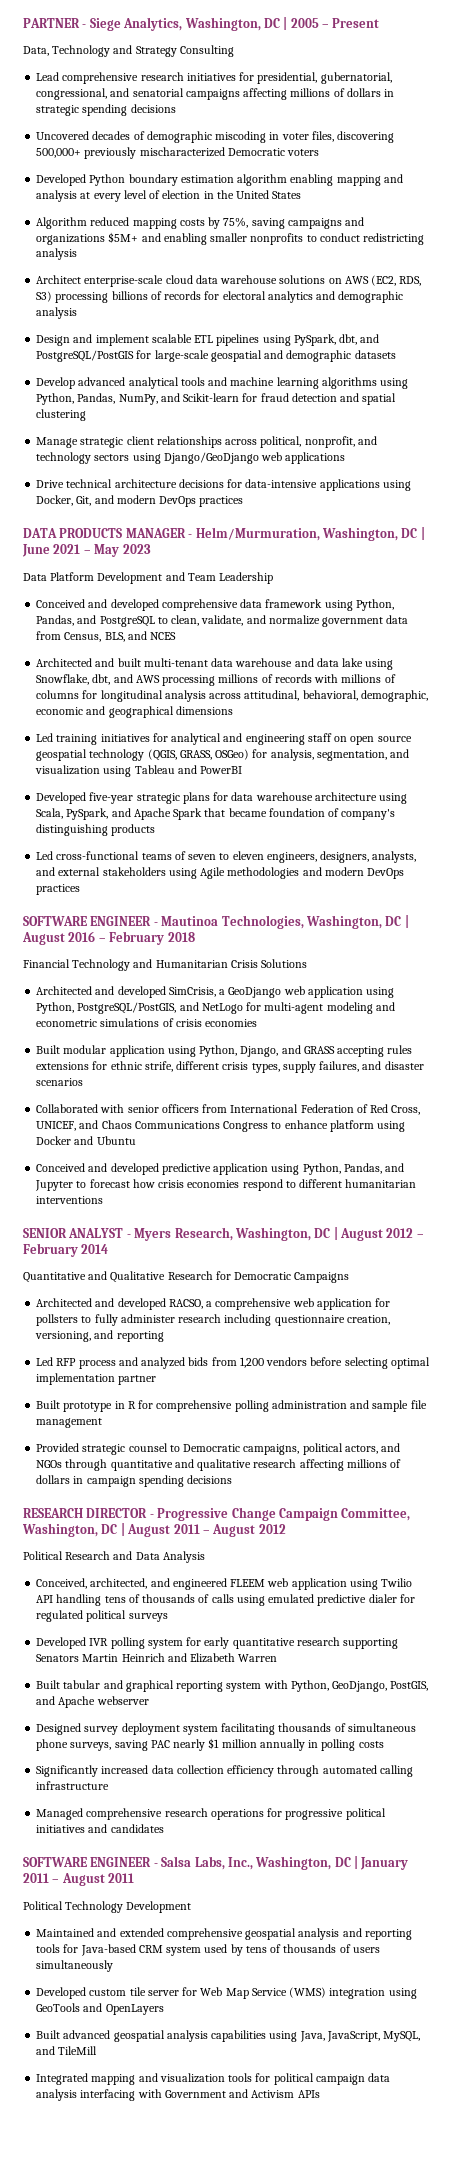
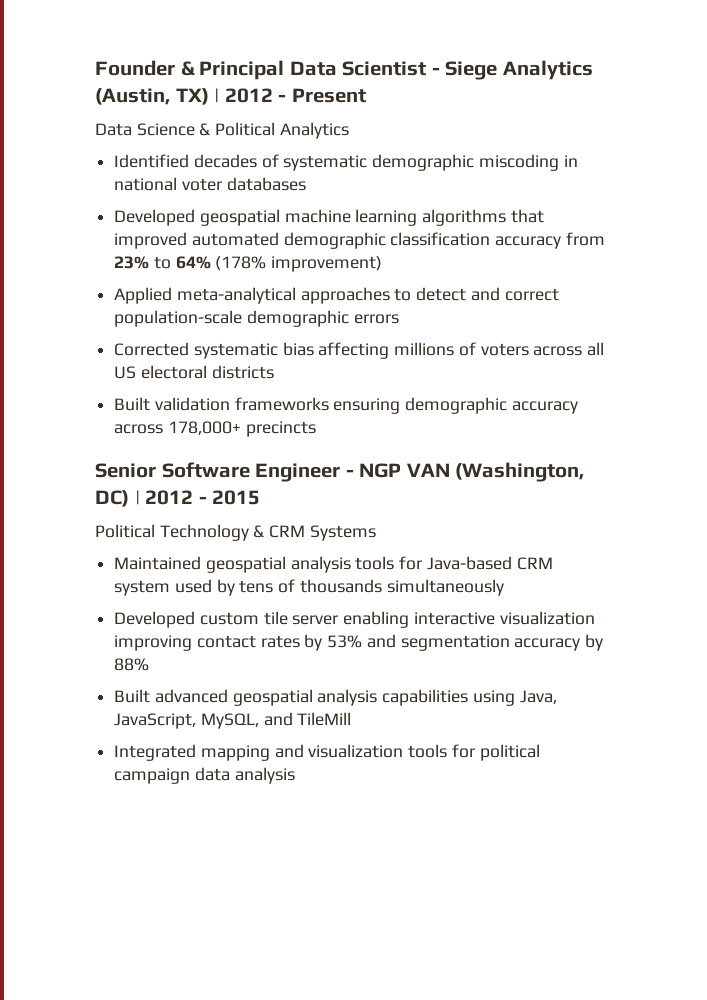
[23,17,380,31] [23,45,234,57] [36,72,392,84] [36,88,395,100] [36,104,176,116] [36,131,395,143] [36,147,320,159] [36,174,403,186] [36,190,302,202] [36,217,365,229] [36,232,425,245] [36,248,78,260] [36,275,422,287] [36,291,404,303] [36,307,78,319] [36,334,380,346] [36,350,396,362] [36,377,409,389] [36,393,397,405] [36,409,87,421] [36,436,377,448] [36,452,346,464] [36,479,411,491] [36,495,244,507] [23,527,425,541] [22,544,151,557] [23,572,274,584] [36,599,394,611] [36,615,409,627] [36,631,177,642] [36,658,394,670] [36,674,396,686] [36,690,428,702] [36,706,233,718] [36,733,412,745] [36,749,410,761] [35,765,243,777] [36,792,408,804] [36,808,396,820] [36,824,156,836] [36,851,417,863] [36,867,405,879] [36,884,81,895] [23,915,409,929] [22,931,195,945] [23,959,308,971] [36,986,395,998] [36,1002,395,1014] [36,1018,258,1027] [36,1045,413,1057] [36,1061,424,1073] [36,1078,84,1086] [36,1104,421,1115] [36,1120,406,1132] [36,1136,136,1145] [36,1163,405,1175] [35,1179,417,1191] [36,1196,104,1204] [23,1227,424,1241] [23,1243,109,1257] [23,1271,350,1283] [36,1298,391,1310] [36,1314,390,1326] [35,1330,164,1342] [36,1357,430,1369] [36,1373,157,1385] [36,1400,427,1412] [36,1418,103,1428] [36,1443,401,1455] [36,1459,402,1471] [36,1475,233,1487] [23,1507,411,1521] [22,1523,286,1537] [23,1551,205,1563] [36,1578,413,1590] [36,1594,415,1606] [36,1610,168,1622] [36,1637,399,1649] [36,1653,278,1663] [36,1680,429,1692] [36,1696,149,1708] [36,1723,416,1735] [36,1738,384,1751] [36,1765,413,1777] [36,1781,110,1790] [36,1808,386,1820] [36,1824,164,1833] [23,1856,409,1870] [23,1873,135,1886] [23,1901,192,1913] [36,1928,412,1940] PARTNER - Siege Analytics, Washington, DC | 2005 – Present // Data, Technology and Strategy Consulting // Lead comprehensive research initiatives for presidential, gubernatorial, congressional, and senatorial campaigns affecting millions of dollars in strategic spending decisions // Uncovered decades of demographic miscoding in voter files, discovering 500,000+ previously mischaracterized Democratic voters // Developed Python boundary estimation algorithm enabling mapping and analysis at every level of election in the United States // Algorithm reduced mapping costs by 75%, saving campaigns and organizations $5M+ and enabling smaller nonprofits to conduct redistricting analysis // Architect enterprise-scale cloud data warehouse solutions on AWS (EC2, RDS, S3) processing billions of records for electoral analytics and demographic analysis // Design and implement scalable ETL pipelines using PySpark, dbt, and PostgreSQL/PostGIS for large-scale geospatial and demographic datasets // Develop advanced analytical tools and machine learning algorithms using Python, Pandas, NumPy, and Scikit-learn for fraud detection and spatial clustering // Manage strategic client relationships across political, nonprofit, and technology sectors using Django/GeoDjango web applications // Drive technical architecture decisions for data-intensive applications using Docker, Git, and modern DevOps practices // DATA PRODUCTS MANAGER - Helm/Murmuration, Washington, DC | June 2021 – May 2023 // Data Platform Development and Team Leadership // Conceived and developed comprehensive data framework using Python, Pandas, and PostgreSQL to clean, validate, and normalize government data from Census, BLS, and NCES // Architected and built multi-tenant data warehouse and data lake using Snowflake, dbt, and AWS processing millions of records with millions of columns for longitudinal analysis across attitudinal, behavioral, demographic, economic and geographical dimensions // Led training initiatives for analytical and engineering staff on open source geospatial technology (QGIS, GRASS, OSGeo) for analysis, segmentation, and visualization using Tableau and PowerBI // Developed five-year strategic plans for data warehouse architecture using Scala, PySpark, and Apache Spark that became foundation of company's distinguishing products // Led cross-functional teams of seven to eleven engineers, designers, analysts, and external stakeholders using Agile methodologies and modern DevOps practices // SOFTWARE ENGINEER - Mautinoa Technologies, Washington, DC | August 2016 – February 2018 // Financial Technology and Humanitarian Crisis Solutions // Architected and developed SimCrisis, a GeoDjango web application using Python, PostgreSQL/PostGIS, and NetLogo for multi-agent modeling and econometric simulations of crisis economies // Built modular application using Python, Django, and GRASS accepting rules extensions for ethnic strife, different crisis types, supply failures, and disaster scenarios // Collaborated with senior officers from International Federation of Red Cross, UNICEF, and Chaos Communications Congress to enhance platform using Docker and Ubuntu // Conceived and developed predictive application using Python, Pandas, and Jupyter to forecast how crisis economies respond to different humanitarian interventions // SENIOR ANALYST - Myers Research, Washington, DC | August 2012 – February 2014 // Quantitative and Qualitative Research for Democratic Campaigns // Architected and developed RACSO, a comprehensive web application for pollsters to fully administer research including questionnaire creation, versioning, and reporting // Led RFP process and analyzed bids from 1,200 vendors before selecting optimal implementation partner // Built prototype in R for comprehensive polling administration and sample file management // Provided strategic counsel to Democratic campaigns, political actors, and NGOs through quantitative and qualitative research affecting millions of dollars in campaign spending decisions // RESEARCH DIRECTOR - Progressive Change Campaign Committee, Washington, DC | August 2011 – August 2012 // Political Research and Data Analysis // Conceived, architected, and engineered FLEEM web application using Twilio API handling tens of thousands of calls using emulated predictive dialer for regulated political surveys // Developed IVR polling system for early quantitative research supporting Senators Martin Heinrich and Elizabeth Warren // Built tabular and graphical reporting system with Python, GeoDjango, PostGIS, and Apache webserver // Designed survey deployment system facilitating thousands of simultaneous phone surveys, saving PAC nearly $1 million annually in polling costs // Significantly increased data collection efficiency through automated calling infrastructure // Managed comprehensive research operations for progressive political initiatives and candidates // SOFTWARE ENGINEER - Salsa Labs, Inc., Washington, DC | January 2011 – August 2011 // Political Technology Development // Maintained and extended comprehensive geospatial analysis and reporting -> [95,60,593,80] [95,88,366,105] [95,122,349,139] [114,154,578,171] [114,177,306,191] [114,209,544,226] [114,232,605,249] [114,256,383,272] [114,287,559,304] [114,310,399,327] [114,342,605,359] [114,365,274,379] [114,397,578,414] [114,421,316,437] [95,462,585,482] [95,490,261,507] [95,524,376,541] [114,556,351,573] Founder & Principal Data Scientist - Siege Analytics (Austin, TX) | 2012 - Present // Data Science & Political Analytics // Identified decades of systematic demographic miscoding in national voter databases // Developed geospatial machine learning algorithms that improved automated demographic classification accuracy from 23% to 64% (178% improvement) // Applied meta-analytical approaches to detect and correct population-scale demographic errors // Corrected systematic bias affecting millions of voters across all US electoral districts // Built validation frameworks ensuring demographic accuracy across 178,000+ precincts // Senior Software Engineer - NGP VAN (Washington, DC) | 2012 - 2015 // Political Technology & CRM Systems // Maintained geospatial analysis
[339,1944,380,1953] of users -> (382, 586) none
[182,1987,417,1999] [36,2003,164,2015] for Web Map Service (WMS) integration using GeoTools and OpenLayers -> [343,611,595,628] [114,634,604,651] [114,658,150,671] enabling interactive visualization improving contact rates by 53% and segmentation accuracy by 88%
[80,2089,320,2101] interfacing with Government and Activism APIs -> (295, 775) none

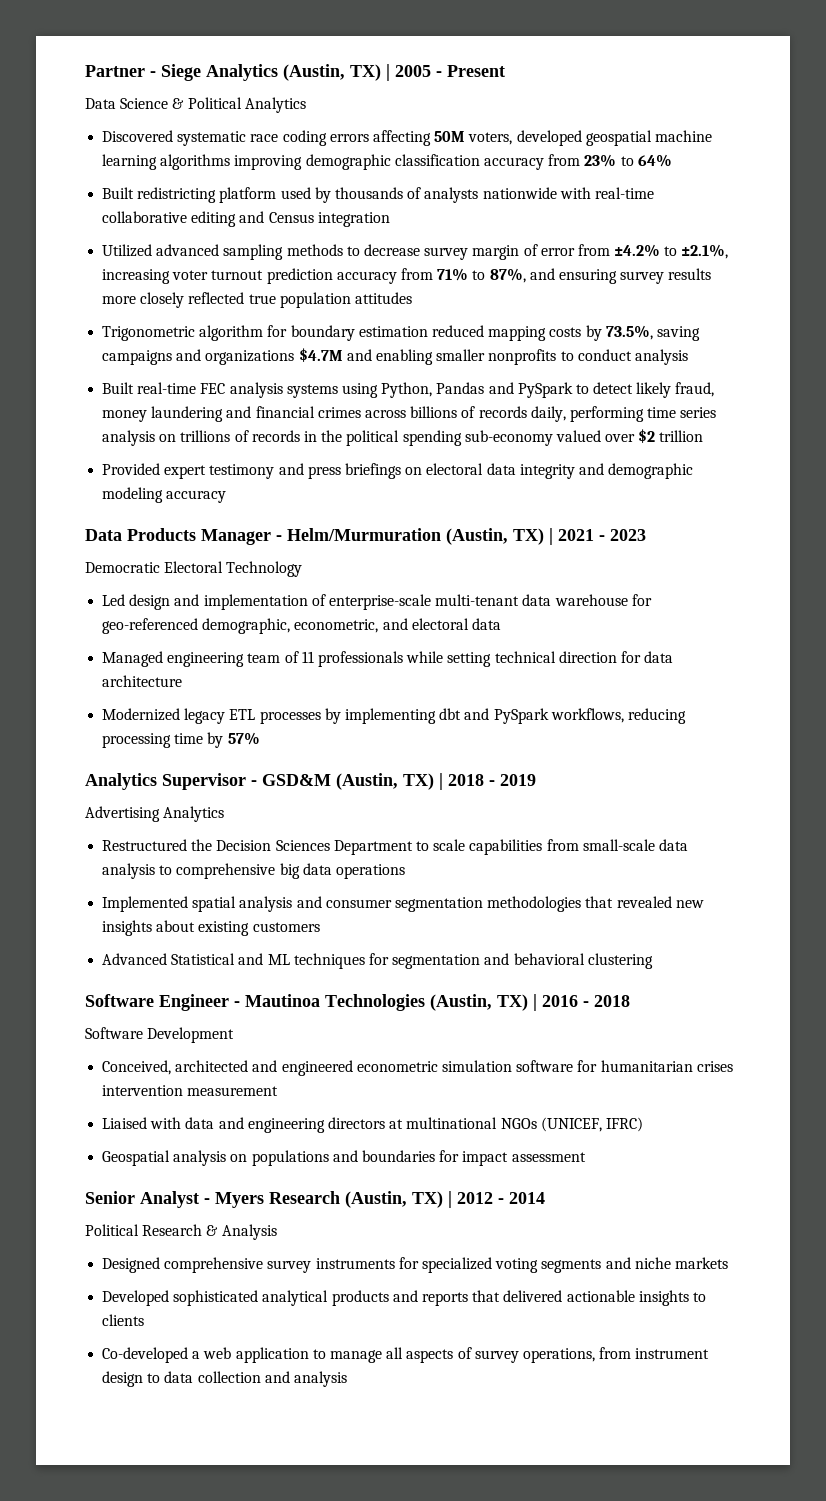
[95,60,427,80] Founder & Principal Data Scientist -> [85,65,145,77] Partner
[224,88,273,103] 2012 -> [395,65,431,77] 2005
[114,154,578,171] [114,177,306,191] [114,209,196,226] Identified decades of systematic demographic miscoding in national voter databases // Developed -> [102,130,582,146] Discovered systematic race coding errors affecting 50M voters, developed
[510,209,544,223] [114,232,279,249] that improved automated -> [234,155,303,170] improving
[215,256,383,272] [114,287,559,304] [114,310,399,327] [114,342,605,359] [114,365,274,379] [114,397,578,414] [114,421,316,437] [95,462,585,482] [95,490,261,507] [95,524,376,541] [114,556,553,573] [114,579,504,596] [114,611,595,628] [114,634,604,651] [114,658,150,671] [114,689,557,706] [114,712,352,729] [114,744,540,761] [114,767,230,784] (178% improvement) // Applied meta-analytical approaches to detect and correct population-scale demographic errors // Corrected systematic bias affecting millions of voters across all US electoral districts // Built validation frameworks ensuring demographic accuracy across 178,000+ precincts // Senior Software Engineer - NGP VAN (Washington, DC) | 2012 - 2015 // Political Technology & CRM Systems // Maintained geospatial analysis tools for Java-based CRM system used by tens of thousands simultaneously // Developed custom tile server enabling interactive visualization improving contact rates by 53% and segmentation accuracy by 88% // Built advanced geospatial analysis capabilities using Java, JavaScript, MySQL, and TileMill // Integrated mapping and visualization tools for political campaign data -> [102,187,654,203] [102,211,390,227] [102,244,729,260] [102,268,712,284] [102,292,412,308] [102,325,700,341] [102,348,688,365] [102,382,715,398] [102,406,717,422] [102,429,704,446] [102,463,694,479] [102,487,227,503] [85,528,646,545] [85,561,303,577] [102,594,652,610] [102,618,501,634] [102,651,674,667] [102,675,183,687] [102,708,686,724] [102,732,260,748] [85,773,536,790] [85,806,225,822] [102,839,688,855] [102,863,405,879] [102,896,704,912] [102,920,320,936] [102,953,653,969] [85,994,630,1011] [85,1027,235,1043] [102,1060,733,1076] [102,1085,279,1096] [102,1117,643,1133] [102,1150,586,1166] [85,1191,545,1208] [85,1224,277,1240] [102,1257,728,1273] [102,1290,706,1306] [102,1314,145,1326] [102,1347,710,1363] [102,1371,290,1387] // Built redistricting platform used by thousands of analysts nationwide with real-time collaborative editing and Census integration // Utilized advanced sampling methods to decrease survey margin of error from ±4.2% to ±2.1%, increasing voter turnout prediction accuracy from 71% to 87%, and ensuring survey results more closely reflected true population attitudes // Trigonometric algorithm for boundary estimation reduced mapping costs by 73.5%, saving campaigns and organizations $4.7M and enabling smaller nonprofits to conduct analysis // Built real-time FEC analysis systems using Python, Pandas and PySpark to detect likely fraud, money laundering and financial crimes across billions of records daily, performing time series analysis on trillions of records in the political spending sub-economy valued over $2 trillion // Provided expert testimony and press briefings on electoral data integrity and demographic modeling accuracy // Data Products Manager - Helm/Murmuration (Austin, TX) | 2021 - 2023 // Democratic Electoral Technology // Led design and implementation of enterprise-scale multi-tenant data warehouse for geo-referenced demographic, econometric, and electoral data // Managed engineering team of 11 professionals while setting technical direction for data architecture // Modernized legacy ETL processes by implementing dbt and PySpark workflows, reducing processing time by 57% // Analytics Supervisor - GSD&M (Austin, TX) | 2018 - 2019 // Advertising Analytics // Restructured the Decision Sciences Department to scale capabilities from small-scale data analysis to comprehensive big data operations // Implemented spatial analysis and consumer segmentation methodologies that revealed new insights about existing customers // Advanced Statistical and ML techniques for segmentation and behavioral clustering // Software Engineer - Mautinoa Technologies (Austin, TX) | 2016 - 2018 // Software Development // Conceived, architected and engineered econometric simulation software for humanitarian crises intervention measurement // Liaised with data and engineering directors at multinational NGOs (UNICEF, IFRC) // Geospatial analysis on populations and boundaries for impact assessment // Senior Analyst - Myers Research (Austin, TX) | 2012 - 2014 // Political Research & Analysis // Designed comprehensive survey instruments for specialized voting segments and niche markets // Developed sophisticated analytical products and reports that delivered actionable insights to clients // Co-developed a web application to manage all aspects of survey operations, from instrument design to data collection and

